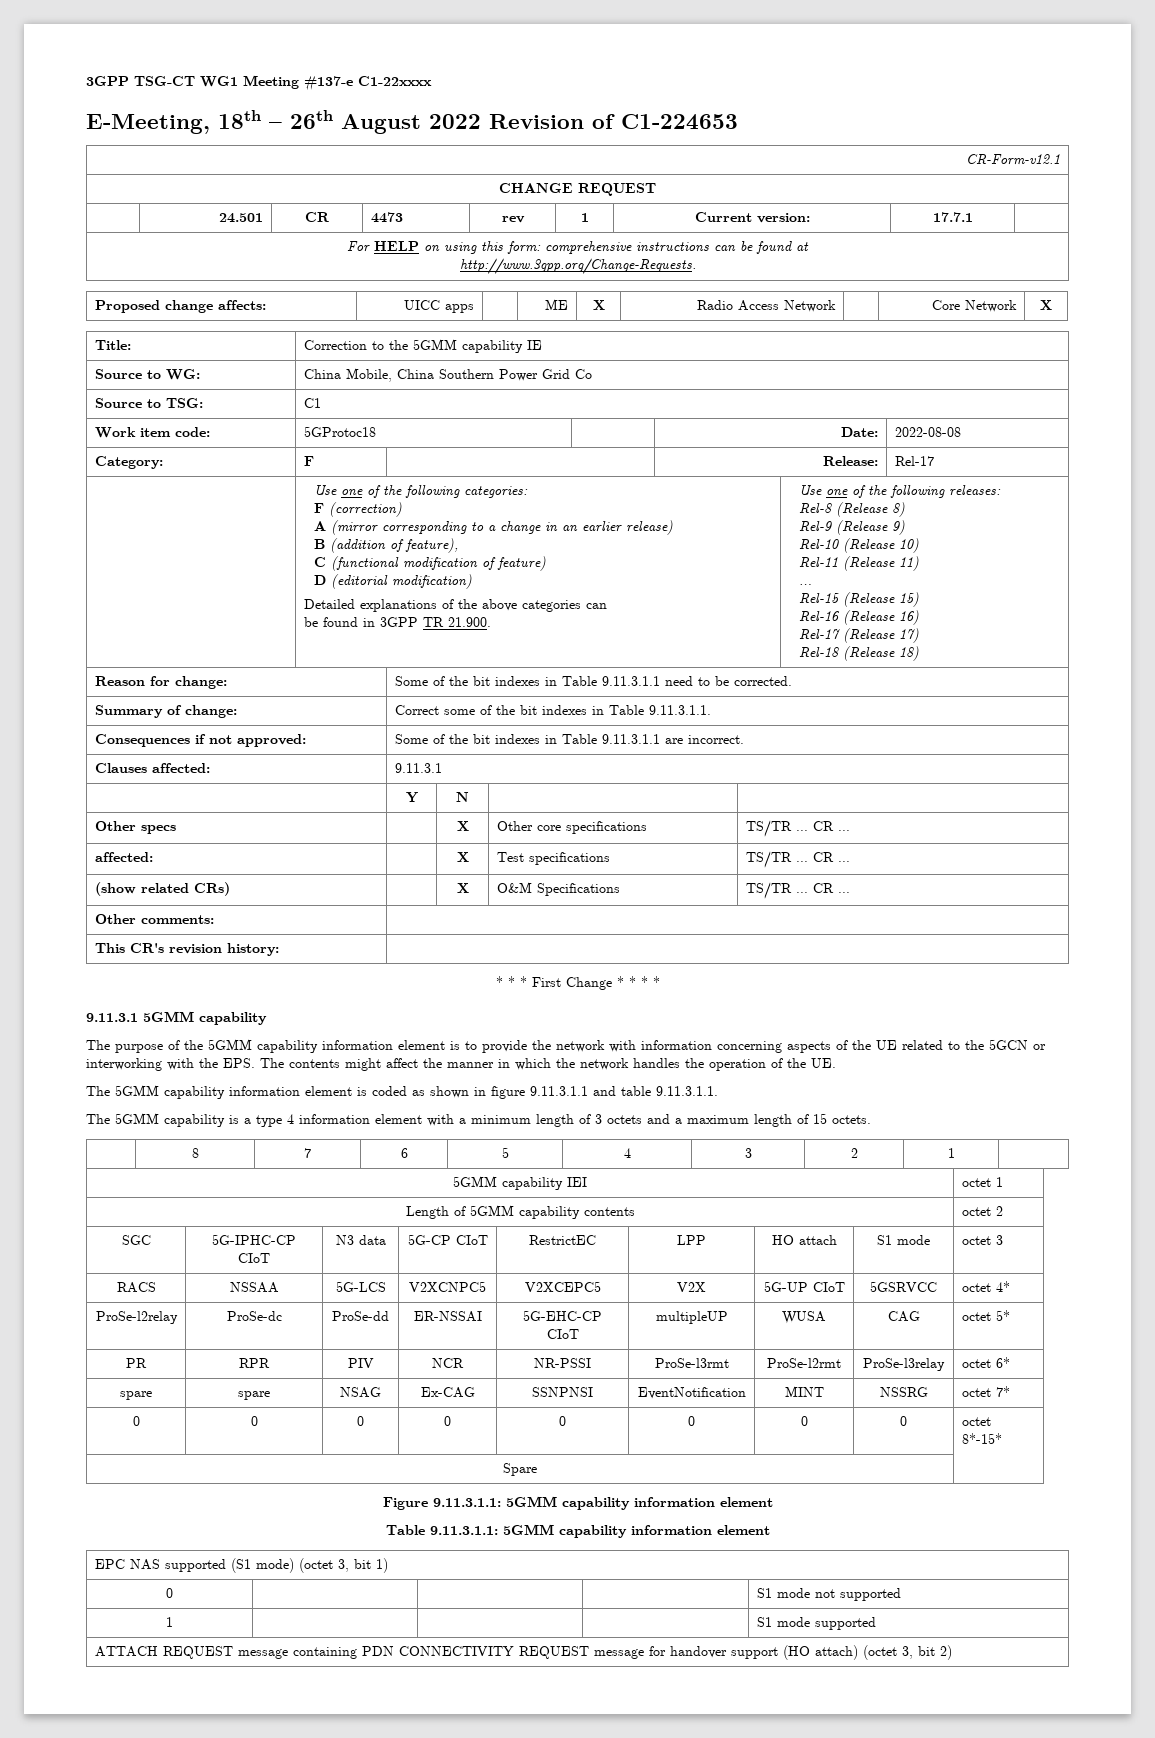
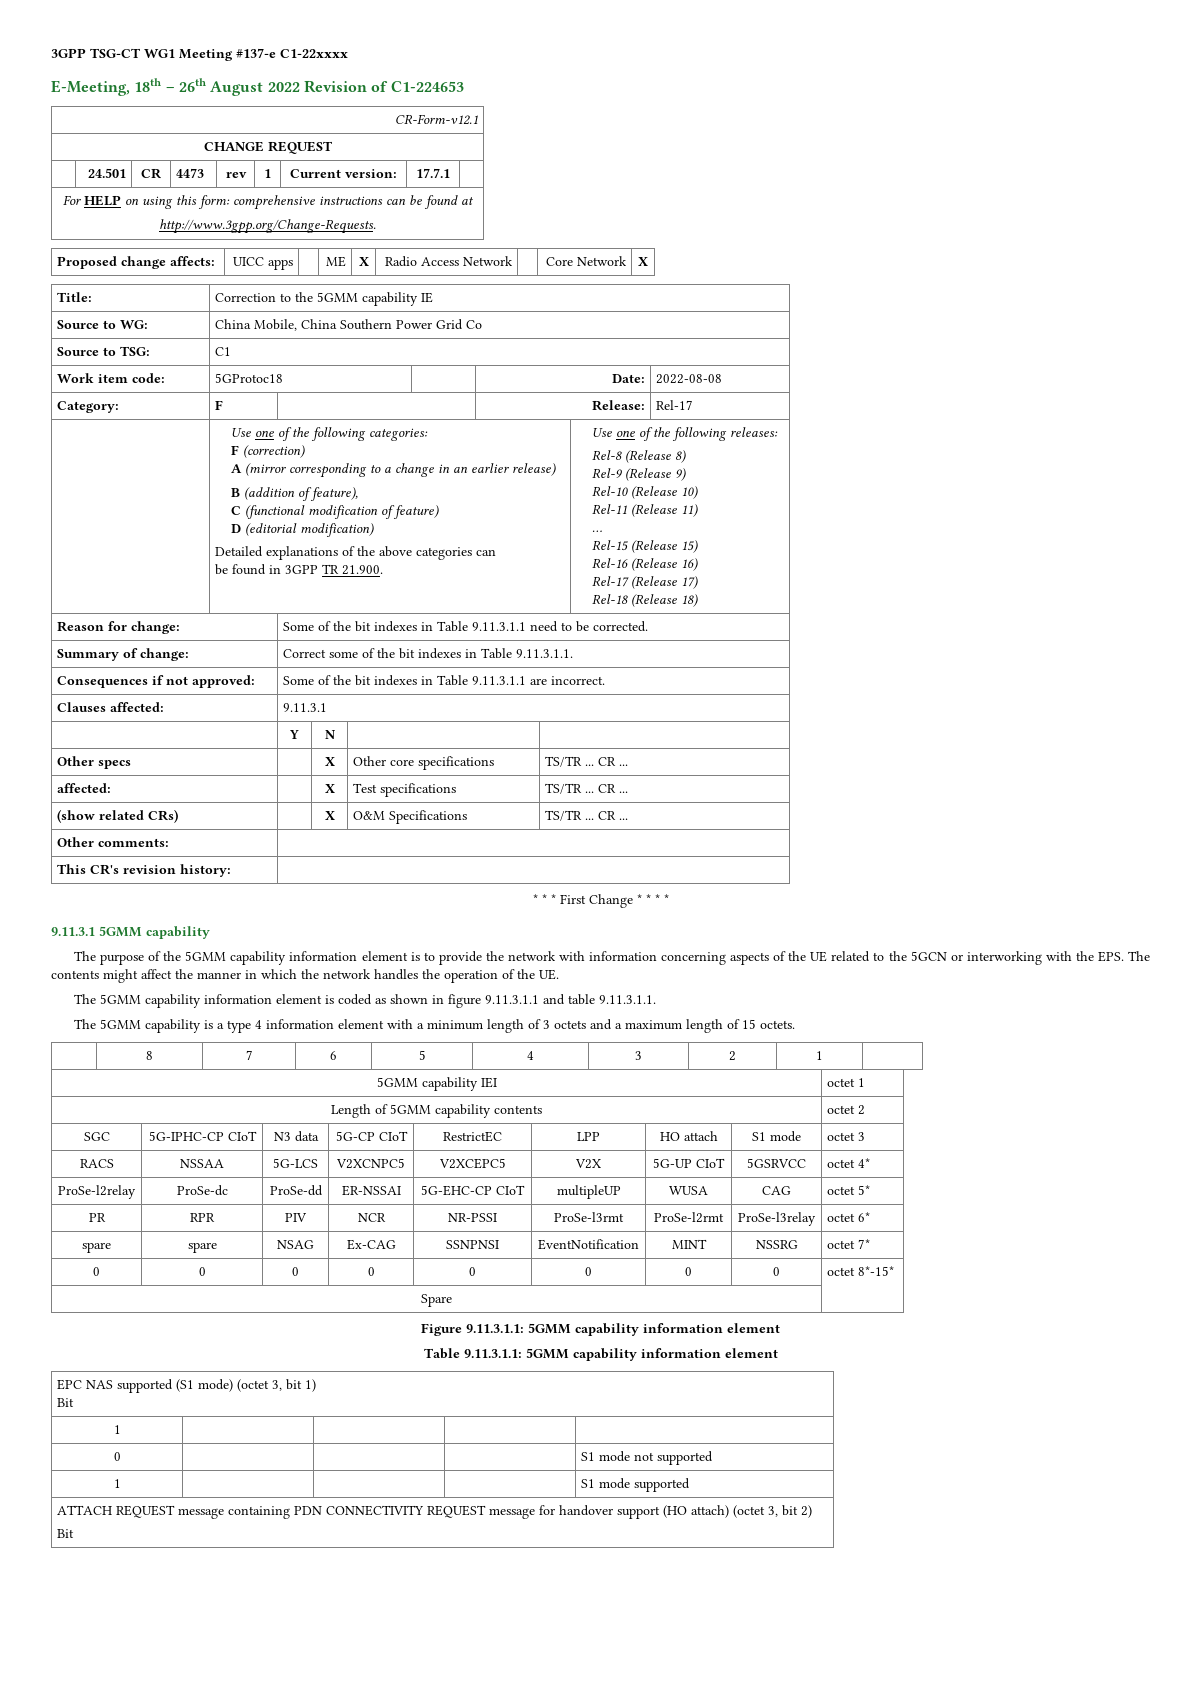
(388, 1565) none -> [57,1398,75,1407] [113,1425,121,1434] // Bit // 1 | | | |
(952, 1652) none -> [57,1529,75,1538] // Bit

